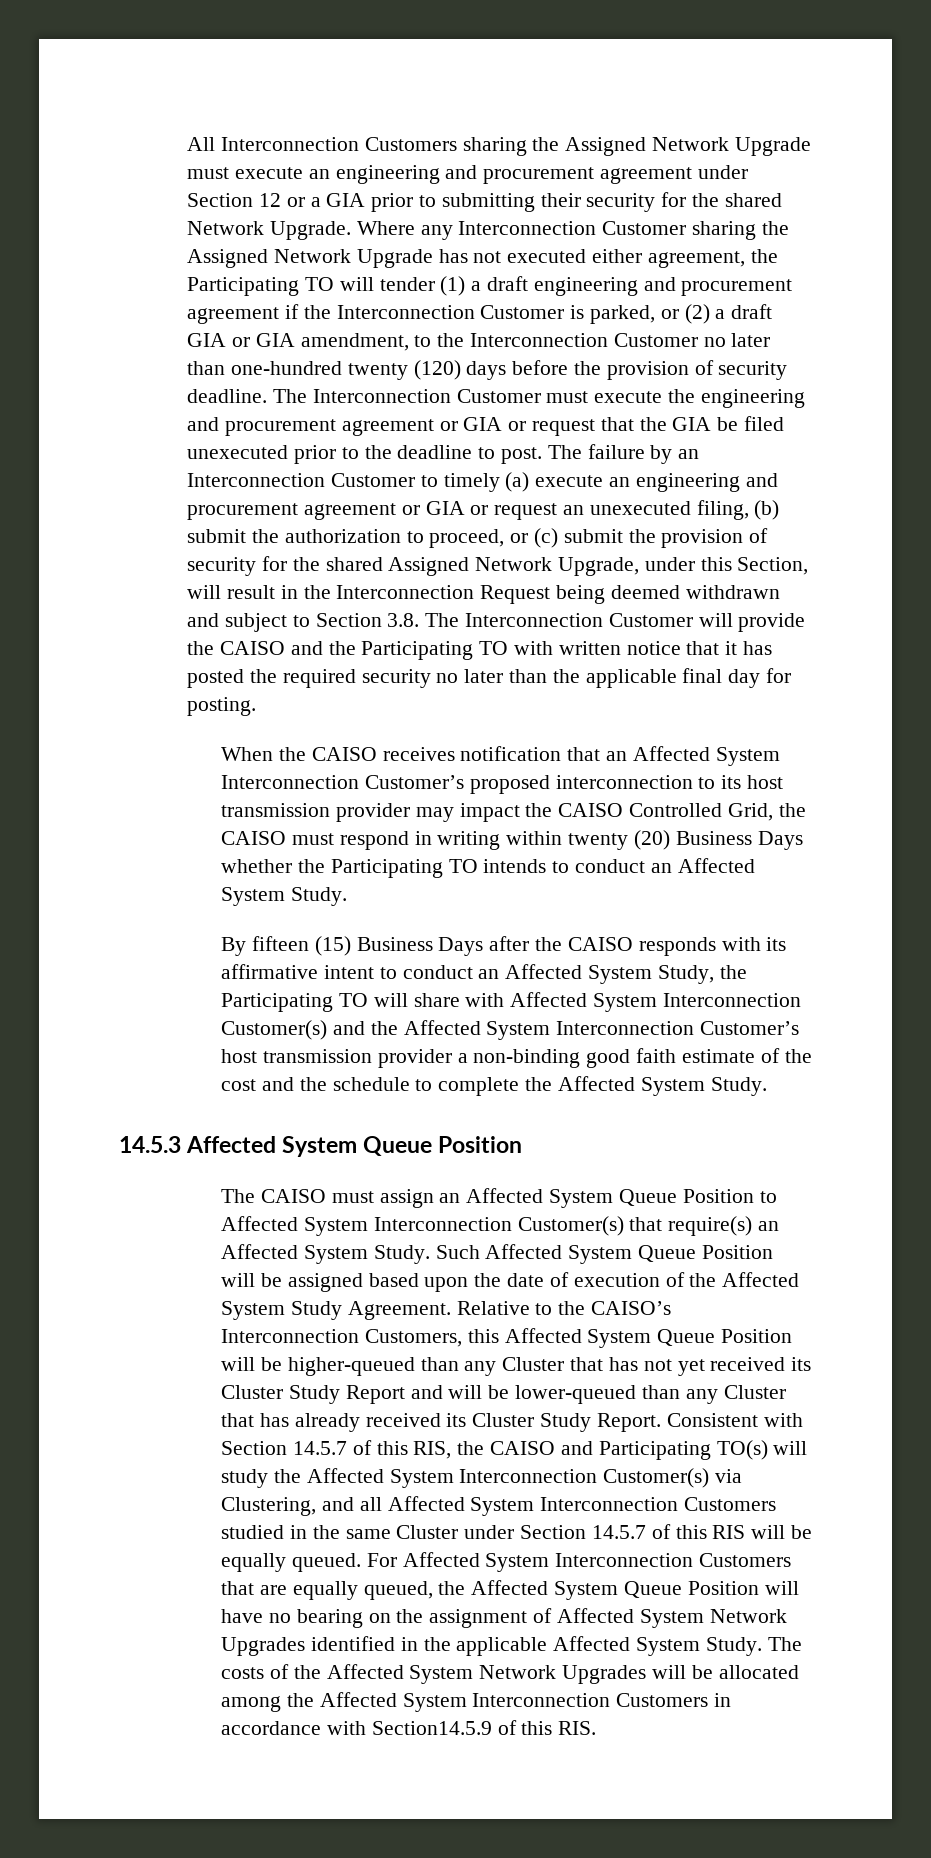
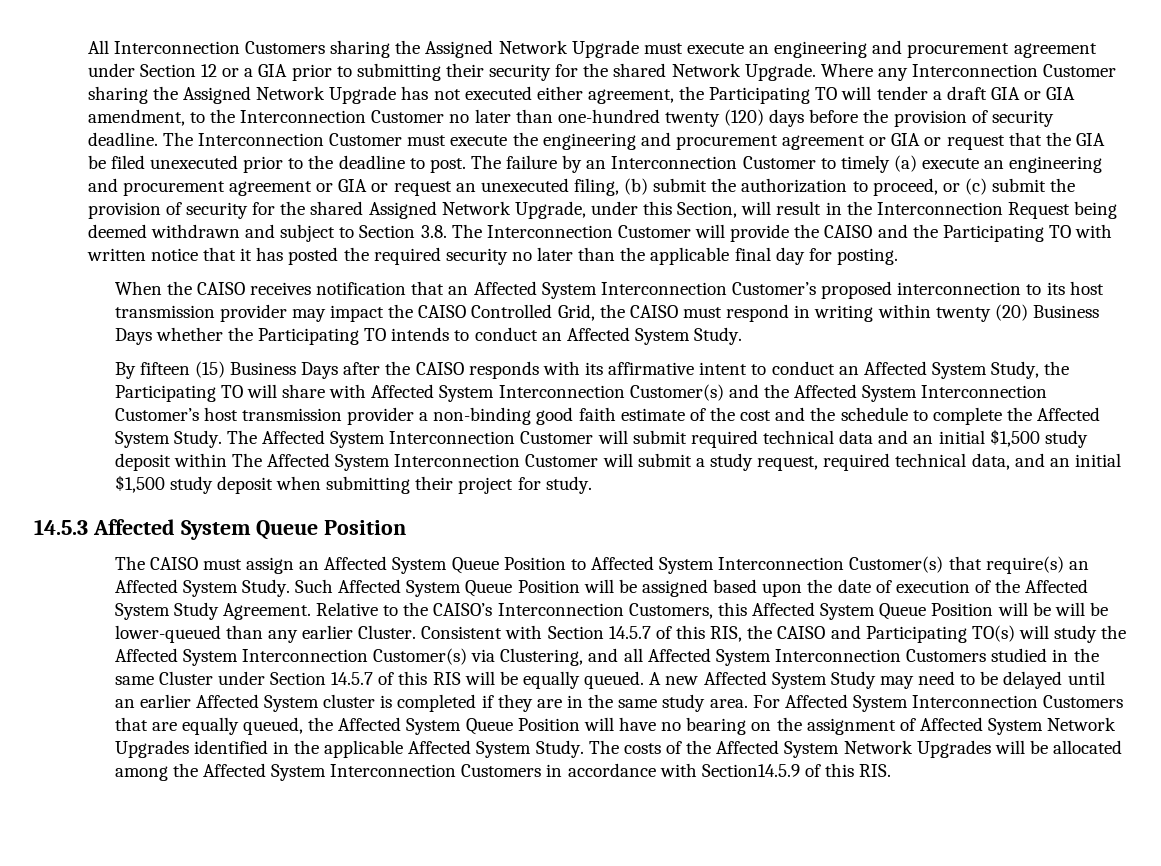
[440,276,793,296] [187,304,710,324] (1) a draft engineering and procurement agreement if the Interconnection Customer is parked, or (2) -> (928, 93) none
(767, 1086) none -> [226,429,1088,448] [114,453,1121,471] [114,475,592,494] The Affected System Interconnection Customer will submit required technical data and an initial $1,500 study deposit within The Affected System Interconnection Customer will submit a study request, required technical data, and an initial $1,500 study deposit when submitting their project for study.
[287,1357,812,1376] [221,1385,443,1404] higher-queued than any Cluster that has not yet received its Cluster Study Report and -> (1051, 609) none
[723,1385,786,1399] [221,1413,661,1432] Cluster that has already received its Cluster Study Report. -> [302,625,417,639] earlier Cluster.
(362, 1562) none -> [649,671,1105,689] [114,694,748,712] A new Affected System Study may need to be delayed until an earlier Affected System cluster is completed if they are in the same study area.

